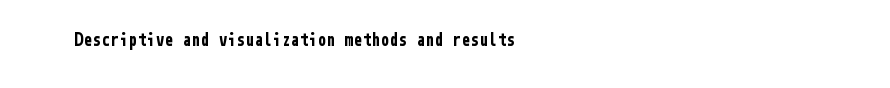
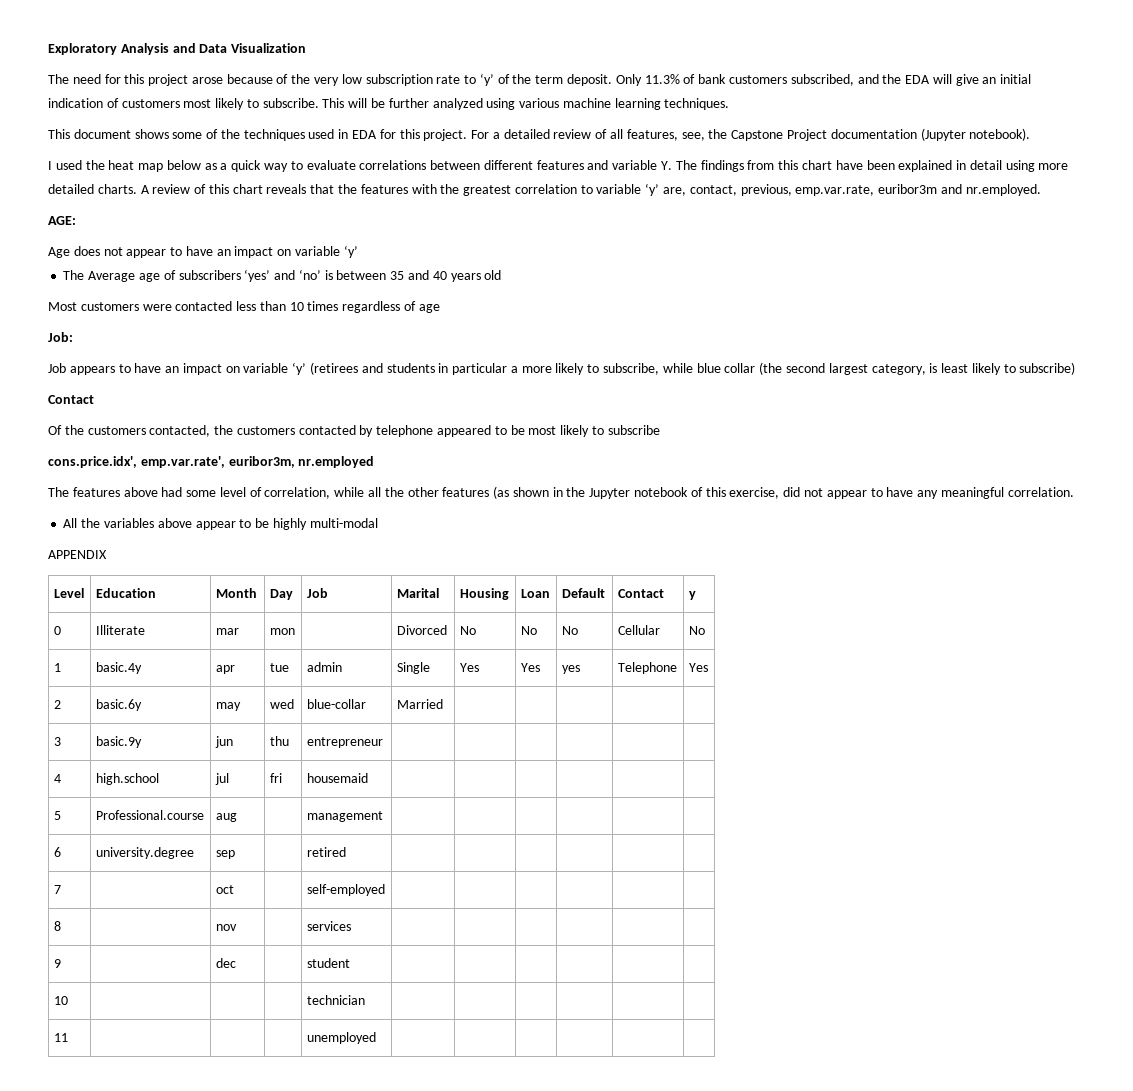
[74,32,515,50] Descriptive and visualization methods and results -> [48,43,307,55] [48,73,1032,86] [48,98,730,110] [48,128,1031,141] [48,160,1069,172] [48,183,1041,196] [48,216,76,225] [48,245,358,258] [63,269,502,282] [48,301,440,313] [48,332,73,342] [48,362,1076,375] [48,395,94,404] [48,425,660,437] [48,456,375,468] [48,486,1074,499] [63,518,378,530] [48,550,107,559] [53,588,84,598] [95,588,156,598] [215,588,257,598] [269,589,293,600] [306,588,328,598] [396,588,439,598] [459,588,509,600] [520,589,550,598] [561,588,605,598] [617,589,664,598] [688,591,696,600] [53,626,61,635] [95,625,145,635] [215,628,239,635] [269,628,295,635] [396,625,447,635] [459,626,476,635] [520,626,537,635] [561,626,578,635] [617,625,660,635] [688,626,705,635] [53,663,61,672] [95,662,142,674] [215,665,235,674] [269,663,289,672] [306,662,342,672] [396,662,430,674] [459,663,479,672] [520,663,540,672] [561,665,580,674] [617,662,677,674] [688,663,708,672] [53,700,61,709] [95,699,142,711] [215,702,241,711] [269,699,294,709] [306,699,366,709] [396,699,443,709] [53,737,61,746] [95,736,142,748] [214,736,233,748] [269,736,289,746] [306,737,383,748] [53,774,61,783] [95,773,159,785] [214,773,229,785] [269,773,282,783] [306,773,368,783] [53,811,61,820] [95,810,204,820] [215,813,237,822] [306,811,383,822] [53,847,61,857] [95,847,194,859] [215,850,235,859] [306,847,346,857] [53,885,61,894] [215,885,234,894] [306,884,385,896] [53,921,61,931] [215,924,237,931] [306,921,351,931] [53,959,61,968] [215,958,236,968] [306,958,350,968] [53,996,68,1005] [306,995,365,1005] [53,1033,68,1042] [306,1032,376,1044] Exploratory Analysis and Data Visualization // The need for this project arose because of the very low subscription rate to ‘y’ of the term deposit. Only 11.3% of bank customers subscribed, and the EDA will give an initial indication of customers most likely to subscribe. This will be further analyzed using various machine learning techniques. // This document shows some of the techniques used in EDA for this project. For a detailed review of all features, see, the Capstone Project documentation (Jupyter notebook). // I used the heat map below as a quick way to evaluate correlations between different features and variable Y. The findings from this chart have been explained in detail using more detailed charts. A review of this chart reveals that the features with the greatest correlation to variable ‘y’ are, contact, previous, emp.var.rate, euribor3m and nr.employed. // AGE: // Age does not appear to have an impact on variable ‘y’ // The Average age of subscribers ‘yes’ and ‘no’ is between 35 and 40 years old // Most customers were contacted less than 10 times regardless of age // Job: // Job appears to have an impact on variable ‘y’ (retirees and students in particular a more likely to subscribe, while blue collar (the second largest category, is least likely to subscribe) // Contact // Of the customers contacted, the customers contacted by telephone appeared to be most likely to subscribe // cons.price.idx', emp.var.rate', euribor3m, nr.employed // The features above had some level of correlation, while all the other features (as shown in the Jupyter notebook of this exercise, did not appear to have any meaningful correlation. // All the variables above appear to be highly multi-modal // APPENDIX // Level | Education | Month | Day | Job | Marital | Housing | Loan | Default | Contact | y // 0 | Illiterate | mar | mon | | Divorced | No | No | No | Cellular | No // 1 | basic.4y | apr | tue | admin | Single | Yes | Yes | yes | Telephone | Yes // 2 | basic.6y | may | wed | blue-collar | Married | | | | | // 3 | basic.9y | jun | thu | entrepreneur | | | | | | // 4 | high.school | jul | fri | housemaid | | | | | | // 5 | Professional.course | aug | | management | | | | | | // 6 | university.degree | sep | | retired | | | | | | // 7 | | oct | | self-employed | | | | | | // 8 | | nov | | services | | | | | | // 9 | | dec | | student | | | | | | // 10 | | | | technician | | | | | | // 11 | | | | unemployed | | | | | |

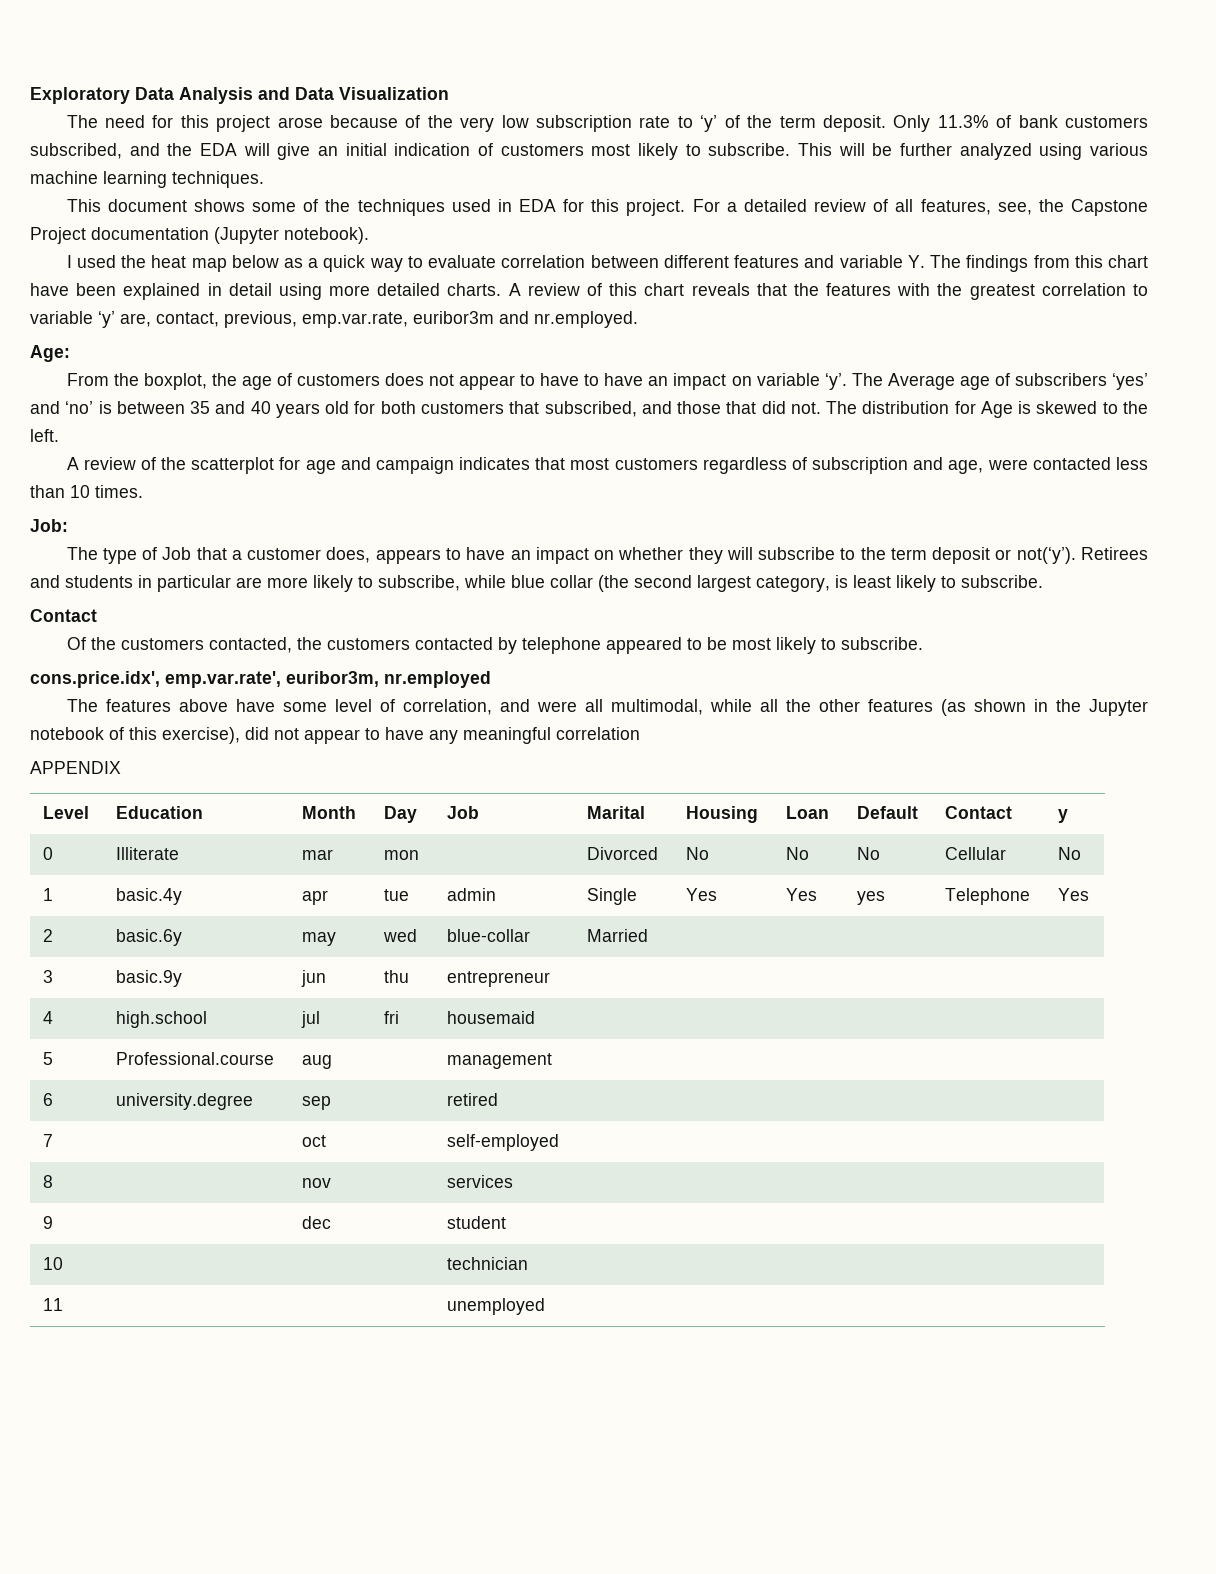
(117, 49) none -> [135,87,174,100] Data
[359,160,427,170] correlations -> [501,255,586,268] correlation
[48,216,76,225] [48,247,70,258] AGE: // Age -> [30,345,70,362] [66,373,380,390] Age: // From the boxplot, the age of customers
[216,245,358,258] an impact on variable ‘y’ // -> [584,373,847,390] to have an impact on variable ‘y’.
[48,302,139,311] // Most customers -> [354,401,1148,418] [30,429,59,442] [66,457,984,474] for both customers that subscribed, and those that did not. The distribution for Age is skewed to the left. // A review of the scatterplot for age and campaign indicates that most customers regardless of subscription and age,
[307,301,440,313] [48,332,73,342] [48,363,66,373] times regardless of age // Job: // Job -> [95,485,143,498] [30,519,68,532] [66,547,371,564] times. // Job: // The type of Job that a customer does,
[243,362,359,375] variable ‘y’ (retirees -> [618,547,1149,564] whether they will subscribe to the term deposit or not(‘y’). Retirees
[510,366,518,373] a -> [236,577,262,588] are
[1019,362,1076,375] subscribe) -> [961,575,1043,588] subscribe.
[607,425,660,435] subscribe -> [840,637,923,650] subscribe.
[161,487,183,497] had -> [235,699,275,712] have
(331, 493) none -> [499,699,703,715] and were all multimodal,
[729,487,780,499] exercise, -> [162,727,240,744] exercise),
[1007,487,1074,497] [63,518,378,530] correlation. // All the variables above appear to be highly multi-modal -> [556,727,640,740] correlation

